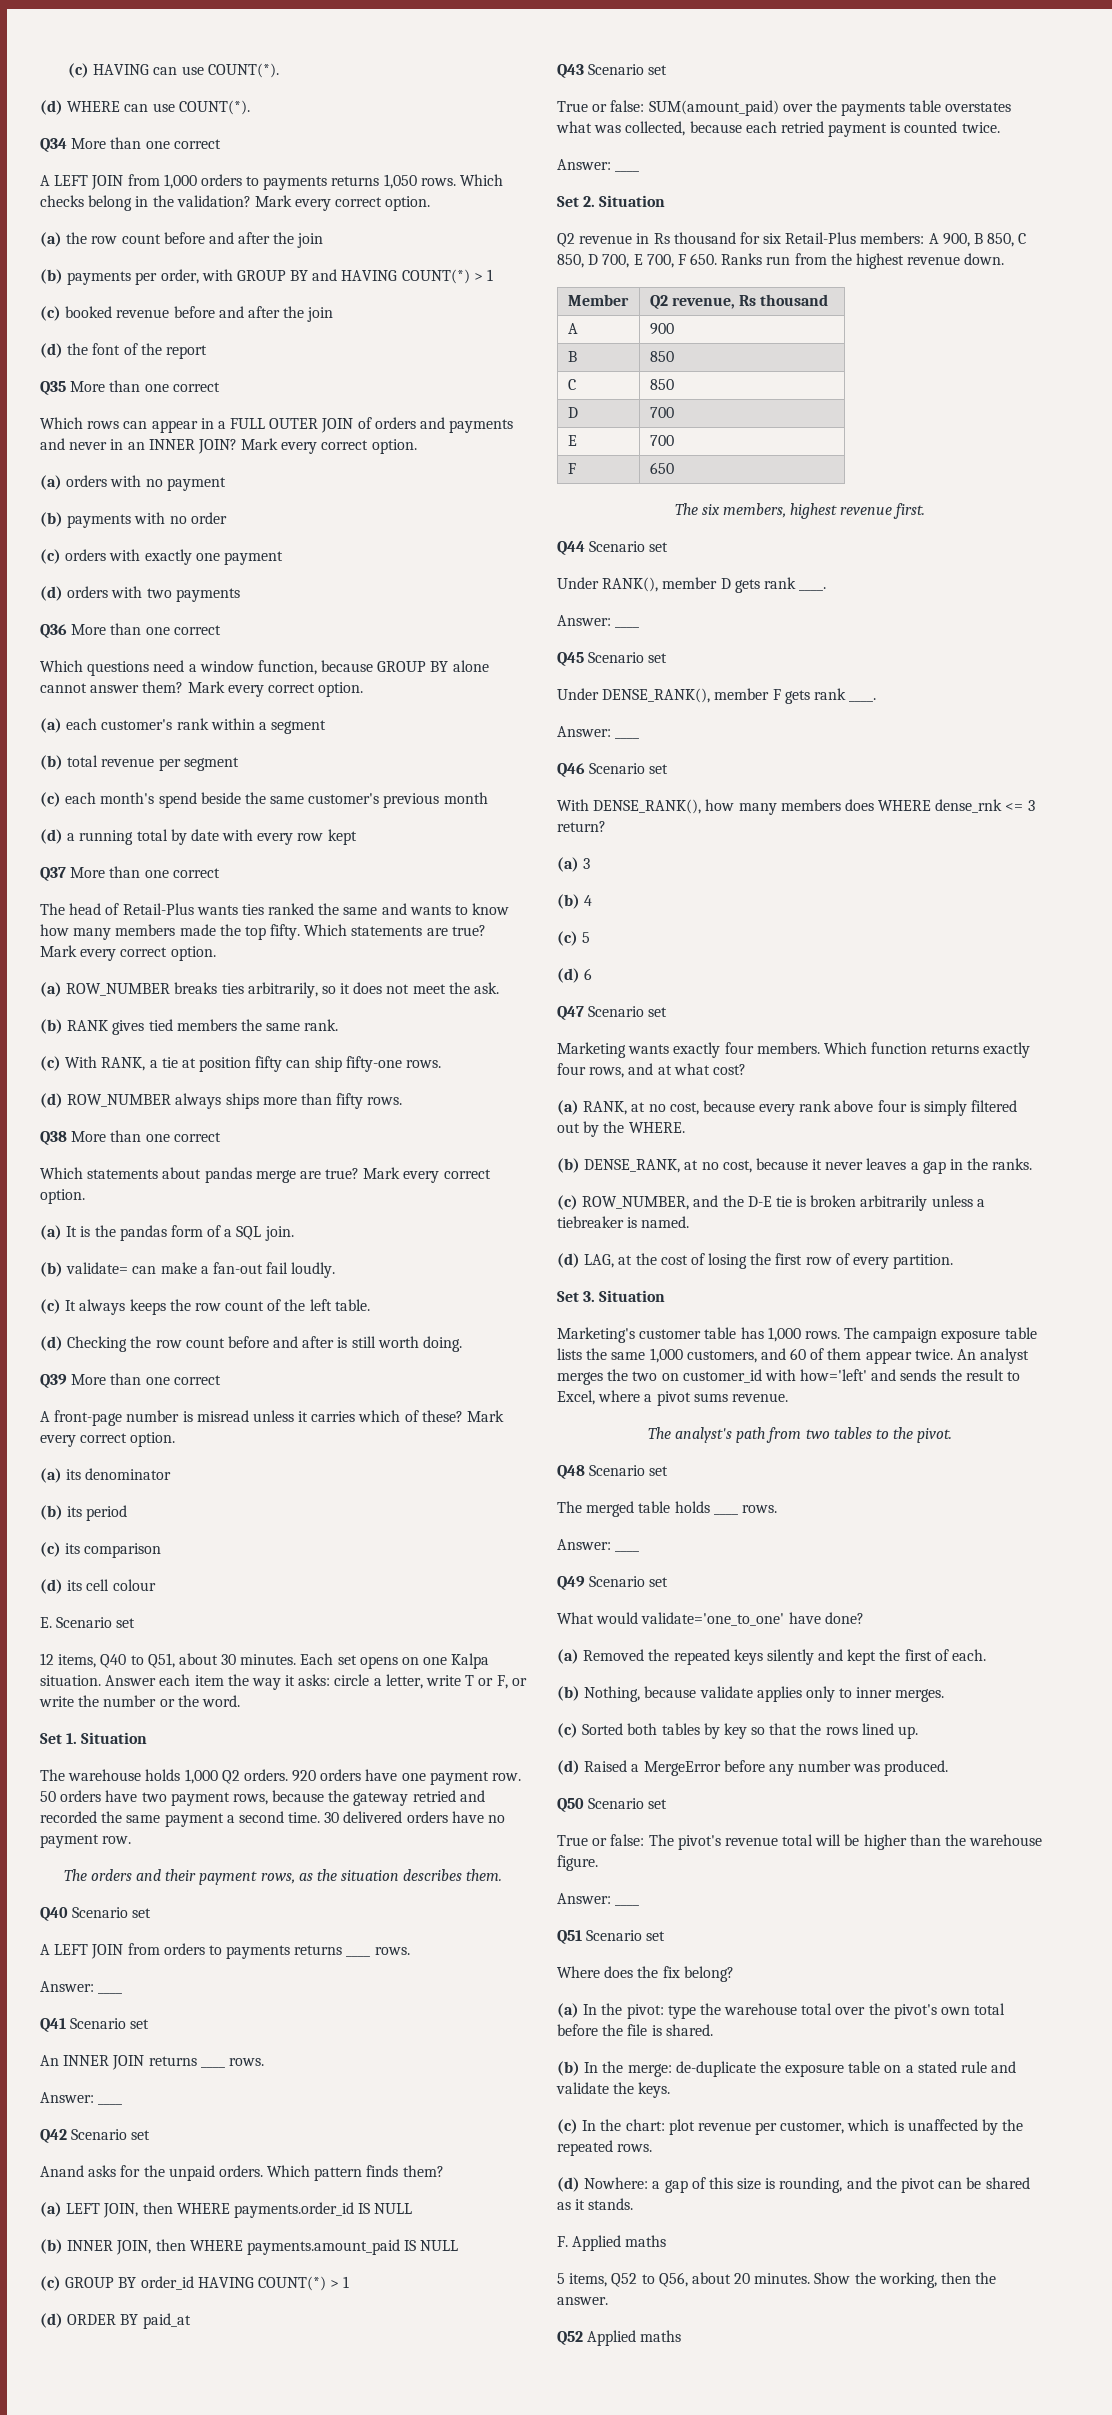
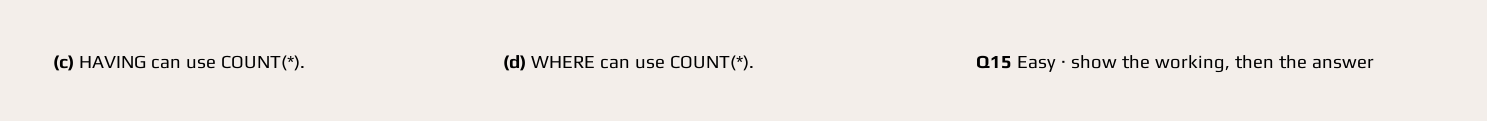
[40,137,221,152] [40,174,504,190] [40,195,431,211] [40,232,324,248] [40,269,494,285] [40,306,334,322] [40,343,207,359] [40,380,220,395] [40,417,514,433] [40,438,417,454] [40,475,226,491] [40,512,227,528] [40,549,283,565] [40,586,240,602] [40,623,221,638] [40,660,489,676] [40,681,364,697] [40,718,327,734] [40,755,239,771] [40,792,488,808] [40,829,357,845] [40,866,220,881] [40,903,510,915] [40,924,486,940] [40,945,216,961] [40,982,500,998] [40,1019,339,1035] [40,1056,442,1072] [40,1093,403,1109] [40,1130,221,1145] [40,1167,491,1183] [40,1189,85,1204] [40,1225,294,1241] [40,1262,336,1278] [40,1299,370,1315] [40,1336,463,1352] [40,1373,221,1388] [40,1410,505,1426] [40,1432,176,1447] [40,1468,172,1483] [40,1505,128,1521] [40,1542,162,1558] [40,1579,156,1594] [40,1617,136,1628] [40,1653,490,1669] [40,1674,527,1690] [39,1695,240,1707] [40,1732,148,1744] [40,1769,522,1785] [40,1790,485,1806] [40,1811,506,1827] [40,1834,132,1848] [63,1869,503,1885] [40,1907,152,1921] [40,1943,343,1959] [346,1955,371,1957] [374,1947,410,1955] [40,1981,94,1992] [98,1992,123,1994] [40,2018,150,2032] [40,2055,197,2070] [200,2066,225,2068] [228,2058,264,2066] [40,2092,94,2103] [98,2103,123,2105] [40,2129,151,2143] [40,2165,444,2181] [40,2202,413,2218] [40,2239,459,2255] [40,2276,350,2291] [40,2313,191,2329] [557,64,668,78] [557,100,1012,116] [556,121,1000,137] [557,159,611,170] [615,170,640,172] [557,195,666,207] [557,232,1027,247] [557,253,1005,269] [567,294,629,306] [649,294,829,309] [567,323,578,334] [649,323,674,335] [567,351,577,362] [649,351,674,362] [567,379,576,390] [649,379,674,390] [567,407,578,418] [649,407,674,418] [567,435,577,446] [649,435,674,446] [567,463,576,474] [649,462,674,474] [674,503,926,519] [557,541,669,555] [557,577,827,593] [557,615,611,626] [615,626,640,628] [557,652,668,666] [557,688,877,704] [557,726,611,737] [615,737,640,739] [557,763,669,777] [557,799,1035,815] [557,821,606,832] [557,857,591,872] [557,894,593,909] [557,931,591,946] [557,968,593,983] [557,1006,668,1020] [557,1042,1031,1058] [557,1063,746,1078] [557,1100,1018,1116] [557,1121,685,1137] [557,1158,1033,1174] [557,1195,985,1211] [557,1216,690,1228] [557,1253,954,1269] [557,1290,666,1302] [557,1327,1037,1343] [557,1348,1030,1364] [557,1369,1021,1385] [557,1390,788,1406] [647,1427,953,1443] [557,1465,669,1479] [557,1501,710,1517] [713,1513,738,1515] [741,1505,777,1513] [557,1539,611,1550] [615,1550,640,1552] [557,1576,669,1590] [557,1612,864,1626] [557,1649,987,1665] [557,1686,945,1702] [557,1723,919,1739] [557,1760,949,1776] [557,1798,668,1812] [557,1834,1043,1850] [557,1855,598,1871] [557,1893,611,1904] [615,1904,640,1906] [557,1930,666,1944] [557,1966,734,1982] [557,2003,1006,2019] [557,2024,713,2036] [557,2061,1017,2077] [556,2082,671,2098] [557,2119,1024,2135] [557,2140,653,2156] [557,2177,1030,2193] [557,2198,634,2210] [557,2235,667,2251] [557,2272,997,2288] [557,2297,608,2305] [557,2330,682,2346] Q34 More than one correct // A LEFT JOIN from 1,000 orders to payments returns 1,050 rows. Which checks belong in the validation? Mark every correct option. // (a) the row count before and after the join // (b) payments per order, with GROUP BY and HAVING COUNT(*) > 1 // (c) booked revenue before and after the join // (d) the font of the report // Q35 More than one correct // Which rows can appear in a FULL OUTER JOIN of orders and payments and never in an INNER JOIN? Mark every correct option. // (a) orders with no payment // (b) payments with no order // (c) orders with exactly one payment // (d) orders with two payments // Q36 More than one correct // Which questions need a window function, because GROUP BY alone cannot answer them? Mark every correct option. // (a) each customer's rank within a segment // (b) total revenue per segment // (c) each month's spend beside the same customer's previous month // (d) a running total by date with every row kept // Q37 More than one correct // The head of Retail-Plus wants ties ranked the same and wants to know how many members made the top fifty. Which statements are true? Mark every correct option. // (a) ROW_NUMBER breaks ties arbitrarily, so it does not meet the ask. // (b) RANK gives tied members the same rank. // (c) With RANK, a tie at position fifty can ship fifty-one rows. // (d) ROW_NUMBER always ships more than fifty rows. // Q38 More than one correct // Which statements about pandas merge are true? Mark every correct option. // (a) It is the pandas form of a SQL join. // (b) validate= can make a fan-out fail loudly. // (c) It always keeps the row count of the left table. // (d) Checking the row count before and after is still worth doing. // Q39 More than one correct // A front-page number is misread unless it carries which of these? Mark every correct option. // (a) its denominator // (b) its period // (c) its comparison // (d) its cell colour // E. Scenario set // 12 items, Q40 to Q51, about 30 minutes. Each set opens on one Kalpa situation. Answer each item the way it asks: circle a letter, write T or F, or write the number or the word. // Set 1. Situation // The warehouse holds 1,000 Q2 orders. 920 orders have one payment row. 50 orders have two payment rows, because the gateway retried and recorded the same payment a second time. 30 delivered orders have no payment row. // The orders and their payment rows, as the situation describes them. // Q40 Scenario set // A LEFT JOIN from orders to payments returns ____ rows. // Answer: ____ // Q41 Scenario set // An INNER JOIN returns ____ rows. // Answer: ____ // Q42 Scenario set // Anand asks for the unpaid orders. Which pattern finds them? // (a) LEFT JOIN, then WHERE payments.order_id IS NULL // (b) INNER JOIN, then WHERE payments.amount_paid IS NULL // (c) GROUP BY order_id HAVING COUNT(*) > 1 // (d) ORDER BY paid_at // Q43 Scenario set // True or false: SUM(amount_paid) over the payments table overstates what was collected, because each retried payment is counted twice. // Answer: ____ // Set 2. Situation // Q2 revenue in Rs thousand for six Retail-Plus members: A 900, B 850, C 850, D 700, E 700, F 650. Ranks run from the highest revenue down. // Member | Q2 revenue, Rs thousand // A | 900 // B | 850 // C | 850 // D | 700 // E | 700 // F | 650 // The six members, highest revenue first. // Q44 Scenario set // Under RANK(), member D gets rank ____. // Answer: ____ // Q45 Scenario set // Under DENSE_RANK(), member F gets rank ____. // Answer: ____ // Q46 Scenario set // With DENSE_RANK(), how many members does WHERE dense_rnk <= 3 return? // (a) 3 // (b) 4 // (c) 5 // (d) 6 // Q47 Scenario set // Marketing wants exactly four members. Which function returns exactly four rows, and at what cost? // (a) RANK, at no cost, because every rank above four is simply filtered out by the WHERE. // (b) DENSE_RANK, at no cost, because it never leaves a gap in the ranks. // (c) ROW_NUMBER, and the D-E tie is broken arbitrarily unless a tiebreaker is named. // (d) LAG, at the cost of losing the first row of every partition. // Set 3. Situation // Marketing's customer table has 1,000 rows. The campaign exposure table lists the same 1,000 customers, and 60 of them appear twice. An analyst merges the two on customer_id with how='left' and sends the result to Excel, where a pivot sums revenue. // The analyst's path from two tables to the pivot. // Q48 Scenario set // The merged table holds ____ rows. // Answer: ____ // Q49 Scenario set // What would validate='one_to_one' have done? // (a) Removed the repeated keys silently and kept the first of each. // (b) Nothing, because validate applies only to inner merges. // (c) Sorted both tables by key so that the rows lined up. // (d) Raised a MergeError before any number was produced. // Q50 Scenario set // True or false: The pivot's revenue total will be higher than the warehouse figure. // Answer: ____ // Q51 Scenario set // Where does the fix belong? // (a) In the pivot: type the warehouse total over the pivot's own total before the file is shared. // (b) In the merge: de-duplicate the exposure table on a stated rule and validate the keys. // (c) In the chart: plot revenue per customer, which is unaffected by the repeated rows. // (d) Nowhere: a gap of this size is rounding, and the pivot can be shared as it stands. // F. Applied maths // 5 items, Q52 to Q56, about 20 minutes. Show the working, then the answer. // Q52 Applied maths -> [976,55,1374,73] Q15 Easy · show the working, then the answer

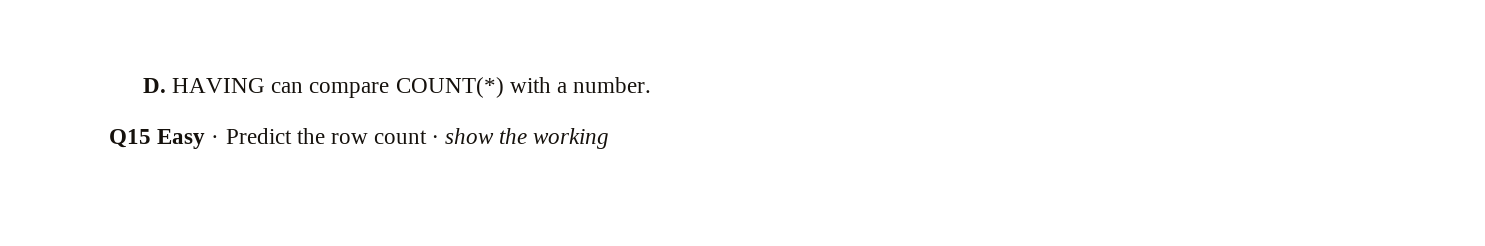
[52,55,74,71] (c) -> [142,78,166,93] D.
[185,55,305,71] [503,55,754,71] [976,55,1374,73] use COUNT(*). // (d) WHERE can use COUNT(*). // Q15 Easy · show the working, then the answer -> [309,77,652,98] [109,128,610,149] compare COUNT(*) with a number. // Q15 Easy · Predict the row count · show the working

